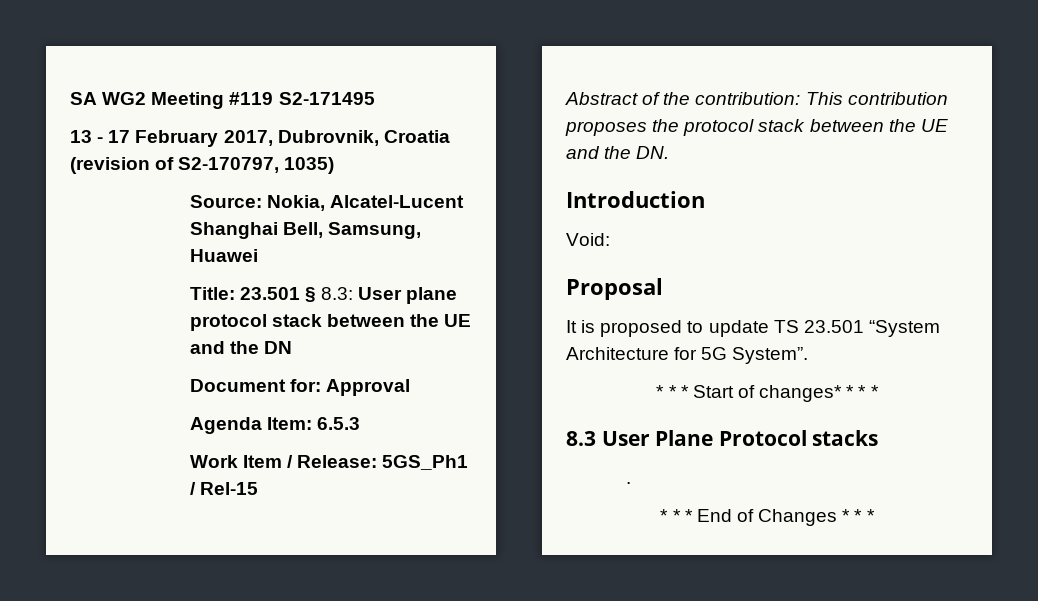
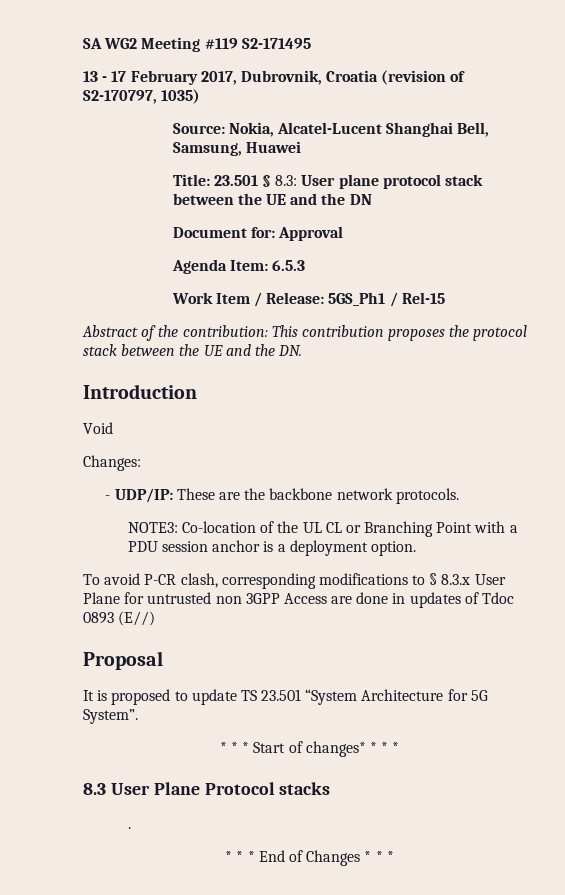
[566,233,610,246] Void: -> [83,422,113,434] [83,455,141,471] [105,488,459,504] [127,521,518,537] [127,540,416,556] [83,573,506,589] [83,592,515,608] [83,611,156,626] Void // Changes: // - UDP/IP: These are the backbone network protocols. // NOTE3: Co-location of the UL CL or Branching Point with a PDU session anchor is a deployment option. // To avoid P-CR clash, corresponding modifications to § 8.3.x User Plane for untrusted non 3GPP Access are done in updates of Tdoc 0893 (E//)

